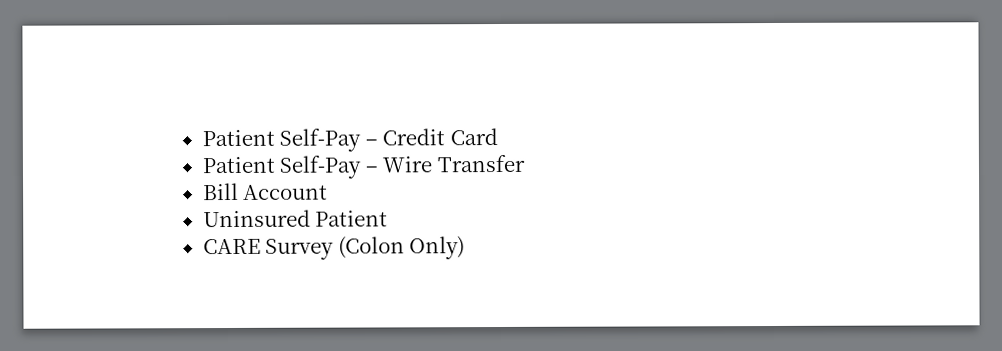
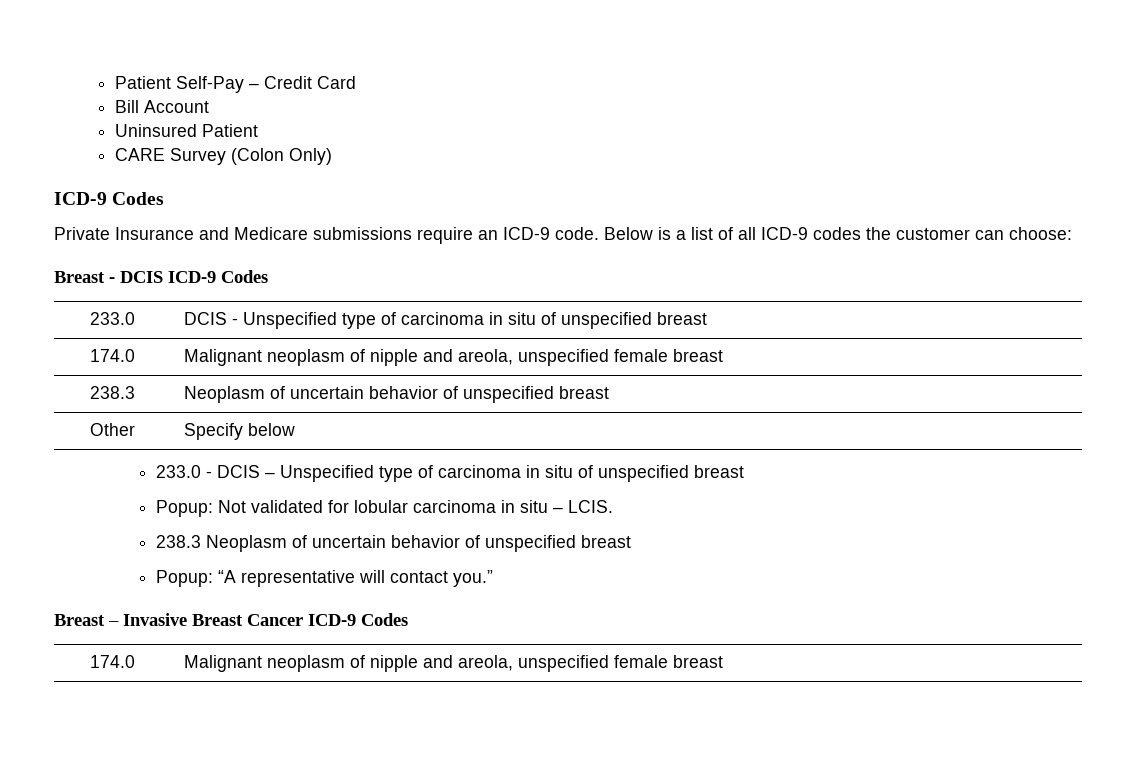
[201,154,525,179] // Patient Self-Pay – Wire Transfer -> (356, 82) none
(466, 248) none -> [54,192,165,205] [54,227,1072,244] [54,270,268,283] [90,312,135,325] [183,312,707,329] [90,349,135,362] [183,349,723,366] [90,386,135,399] [183,386,609,403] [90,423,135,436] [183,423,295,440] [155,465,744,482] [155,500,613,517] [155,535,631,552] [155,570,493,587] [54,613,408,626] [90,655,135,668] [183,655,723,672] // ICD-9 Codes // Private Insurance and Medicare submissions require an ICD-9 code. Below is a list of all ICD-9 codes the customer can choose: // Breast - DCIS ICD-9 Codes // 233.0 | DCIS - Unspecified type of carcinoma in situ of unspecified breast // 174.0 | Malignant neoplasm of nipple and areola, unspecified female breast // 238.3 | Neoplasm of uncertain behavior of unspecified breast // Other | Specify below // 233.0 - DCIS – Unspecified type of carcinoma in situ of unspecified breast // Popup: Not validated for lobular carcinoma in situ – LCIS. // 238.3 Neoplasm of uncertain behavior of unspecified breast // Popup: “A representative will contact you.” // Breast – Invasive Breast Cancer ICD-9 Codes // 174.0 | Malignant neoplasm of nipple and areola, unspecified female breast

